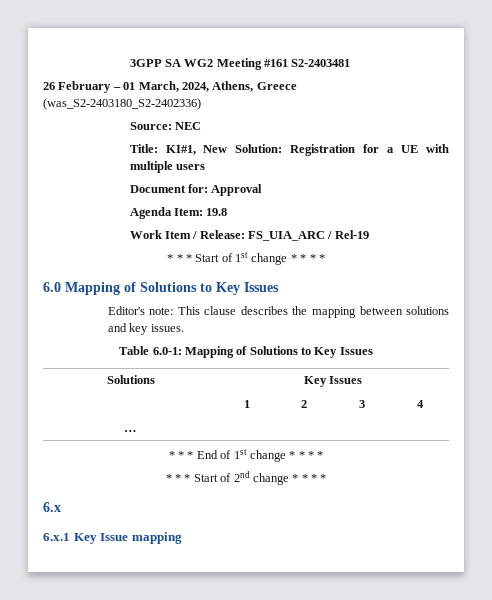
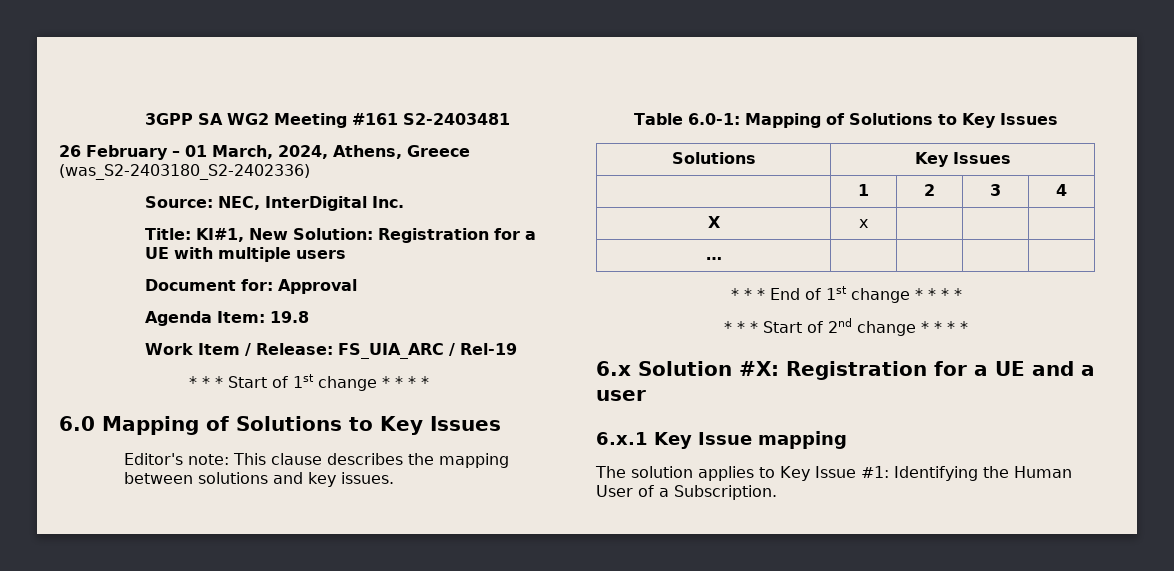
[174,122,201,130] NEC -> [218,196,405,211] NEC, InterDigital Inc.
(424, 404) none -> [707,216,721,228] [859,219,868,228] // X | x | | |
[43,532,182,544] // 6.x.1 Key Issue mapping -> [638,361,1095,380] [596,390,646,401] [596,431,847,449] [595,466,1072,481] [596,485,777,500] Solution #X: Registration for a UE and a user // 6.x.1 Key Issue mapping // The solution applies to Key Issue #1: Identifying the Human User of a Subscription.

